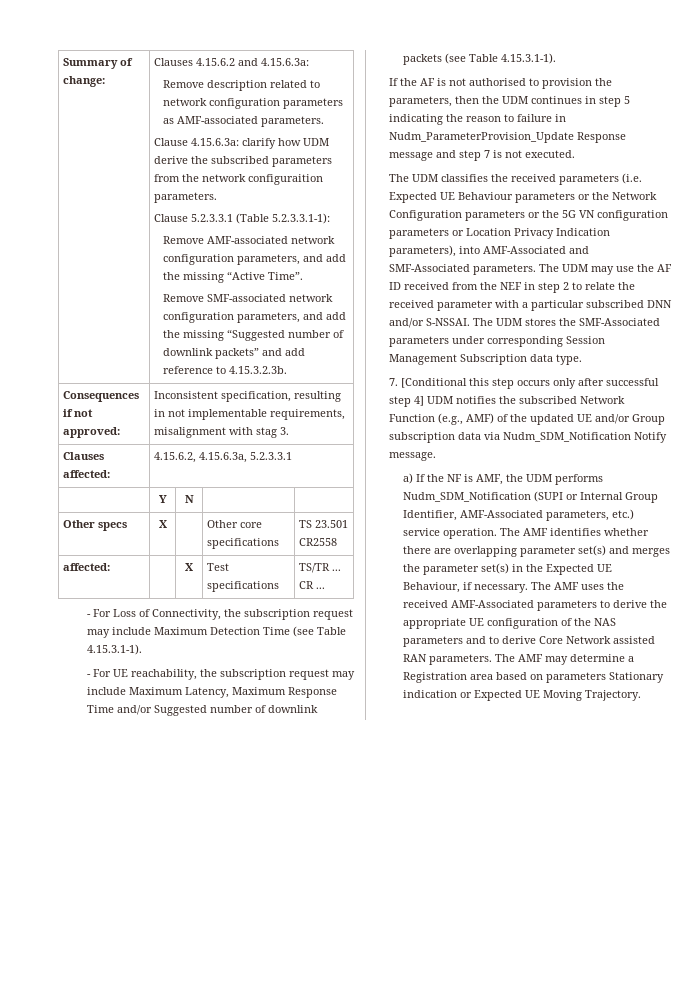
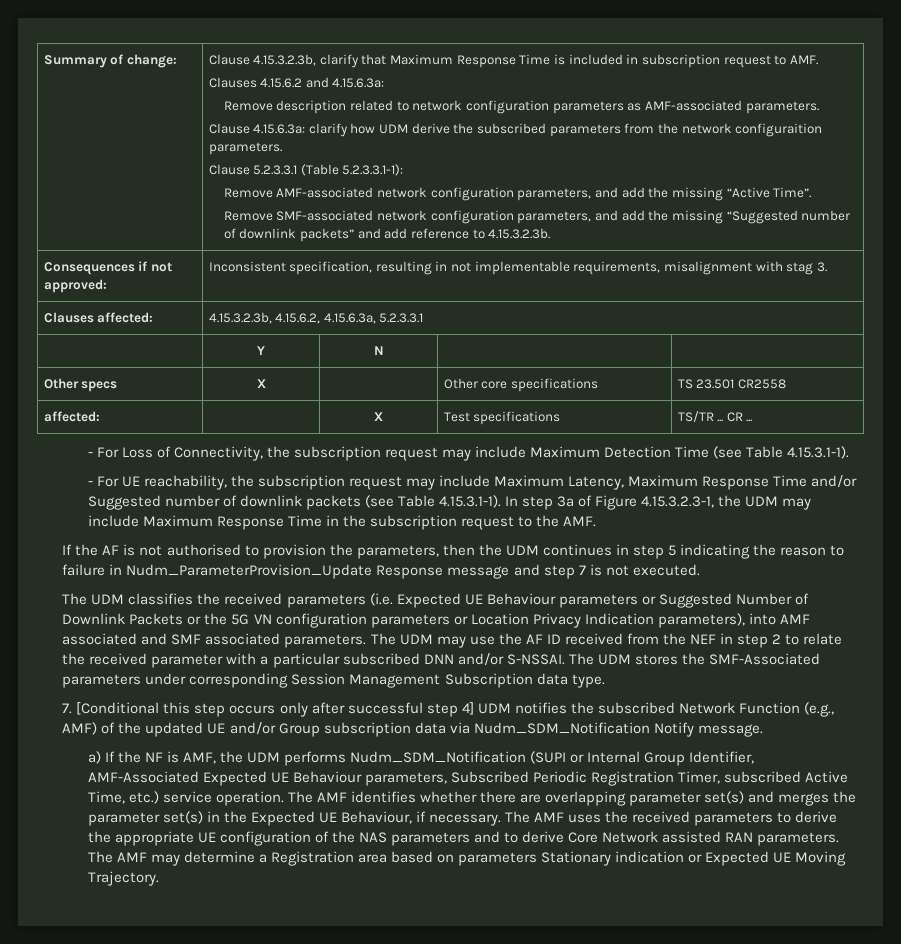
(106, 81) none -> [208,54,818,68] Clause 4.15.3.2.3b, clarify that Maximum Response Time is included in subscription request to AMF. //
(111, 474) none -> [208,312,272,324] 4.15.3.2.3b,
(557, 58) none -> [504,495,812,510] [87,515,597,530] In step 3a of Figure 4.15.3.2.3-1, the UDM may include Maximum Response Time in the subscription request to the AMF.
[591,192,657,200] [388,210,525,221] the Network Configuration parameters -> [658,593,809,608] [62,613,184,625] Suggested Number of Downlink Packets
[482,246,589,254] [388,264,470,272] AMF-Associated and SMF-Associated -> [779,614,810,624] [62,633,281,645] AMF associated and SMF associated
[546,510,610,521] parameters, -> [202,771,849,786] [87,791,125,804] Expected UE Behaviour parameters, Subscribed Periodic Registration Timer, subscribed Active Time,
[451,600,535,608] AMF-Associated -> (691, 817) none

